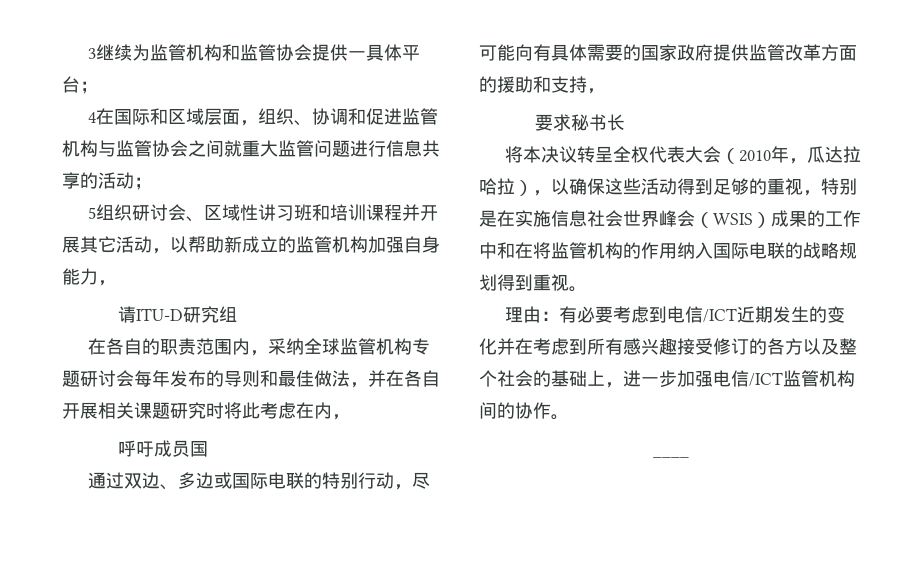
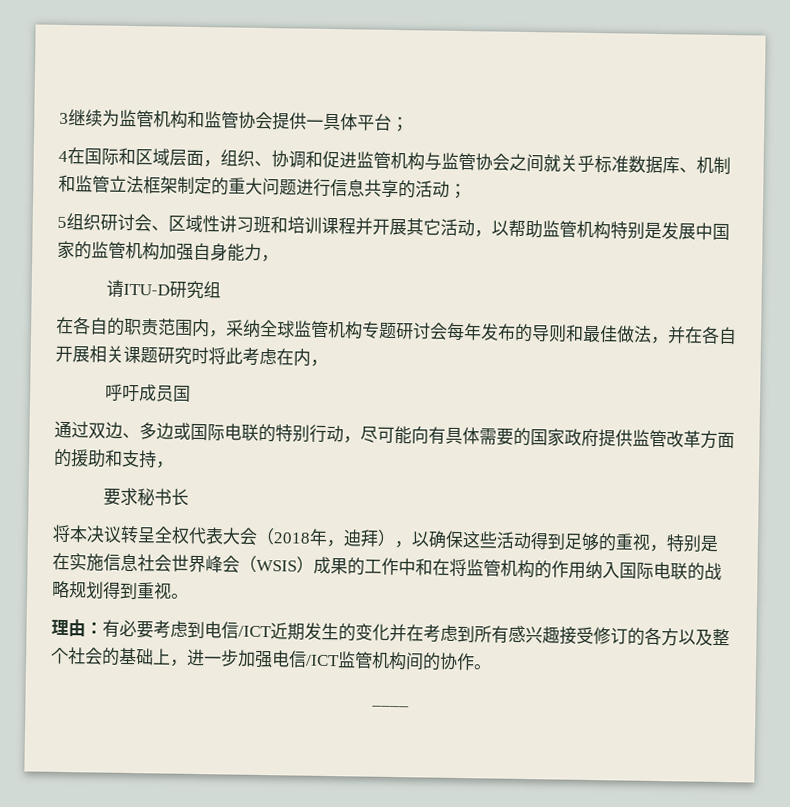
[242,140,314,157] 重大监管 -> [560,154,731,175] [58,174,263,196] 关乎标准数据库、机制和监管立法框架制定的重大
[224,236,278,253] 新成立 -> [542,220,730,241] [57,240,75,260] 监管机构特别是发展中国家
[739,146,862,164] [479,178,515,195] 2010年，瓜达拉哈拉 -> [273,528,379,548] 2018年，迪拜

